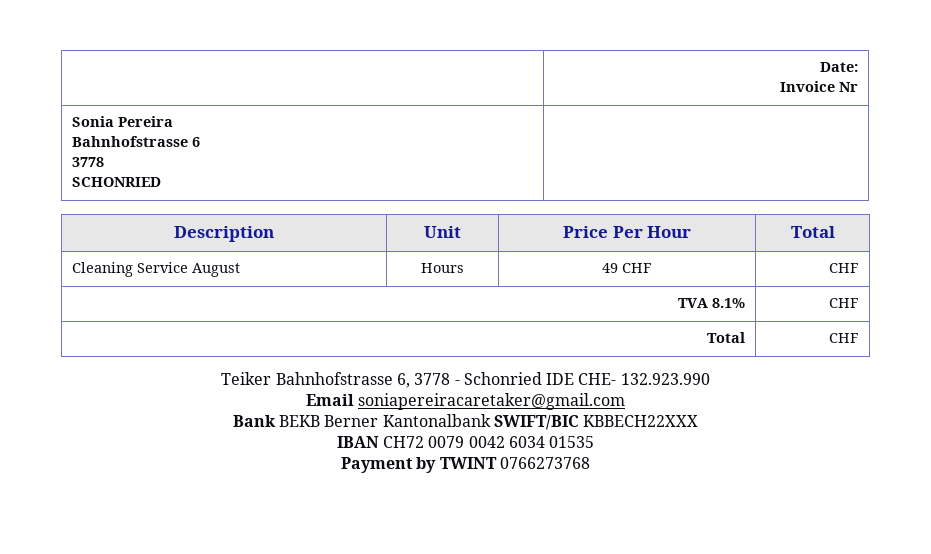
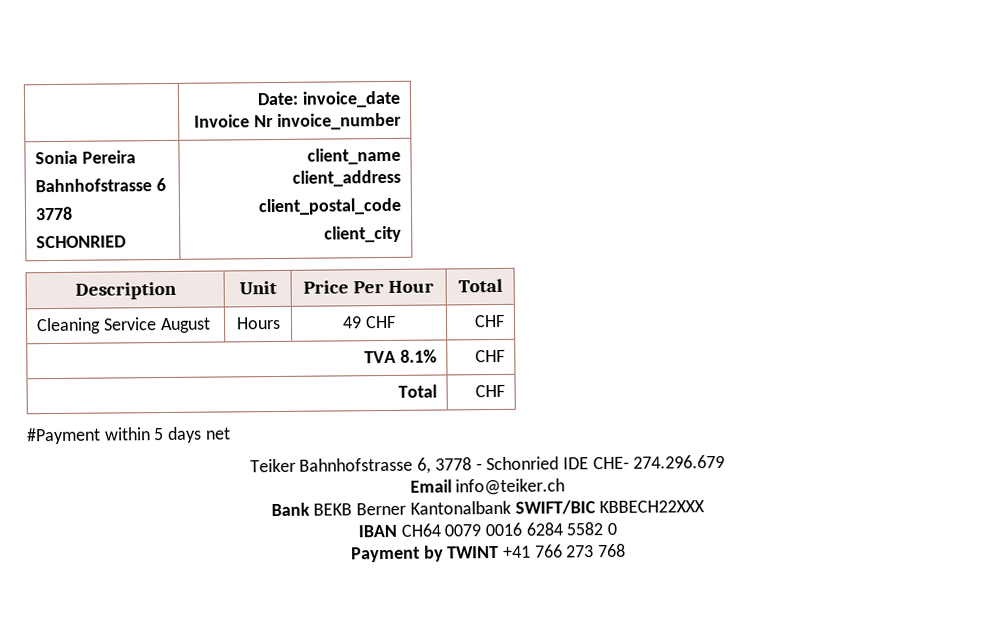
(858, 67) none -> [301,90,401,108] invoice_date
(858, 87) none -> [276,112,402,130] invoice_number
(162, 182) none -> [306,147,401,165] [291,169,401,187] [257,197,402,216] [323,225,402,243] client_name // client_address // client_postal_code // client_city
(859, 338) none -> [26,426,231,445] // #Payment within 5 days net
[620,373,710,385] 132.923.990 -> [633,454,726,469] 274.296.679
[358,393,626,410] soniapereiracaretaker@gmail.com -> [455,478,566,496] info@teiker.ch
[383,436,595,448] CH72 0079 0042 6034 01535 -> [400,522,618,537] CH64 0079 0016 6284 5582 0
[499,457,590,469] 0766273768 -> [503,543,627,558] +41 766 273 768

